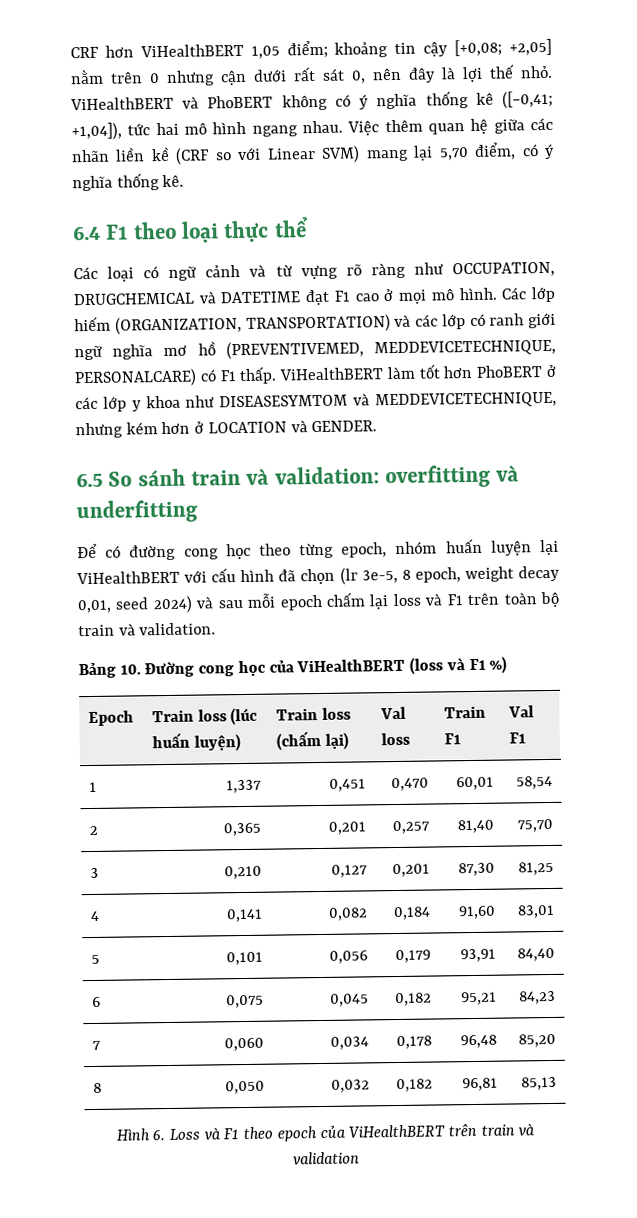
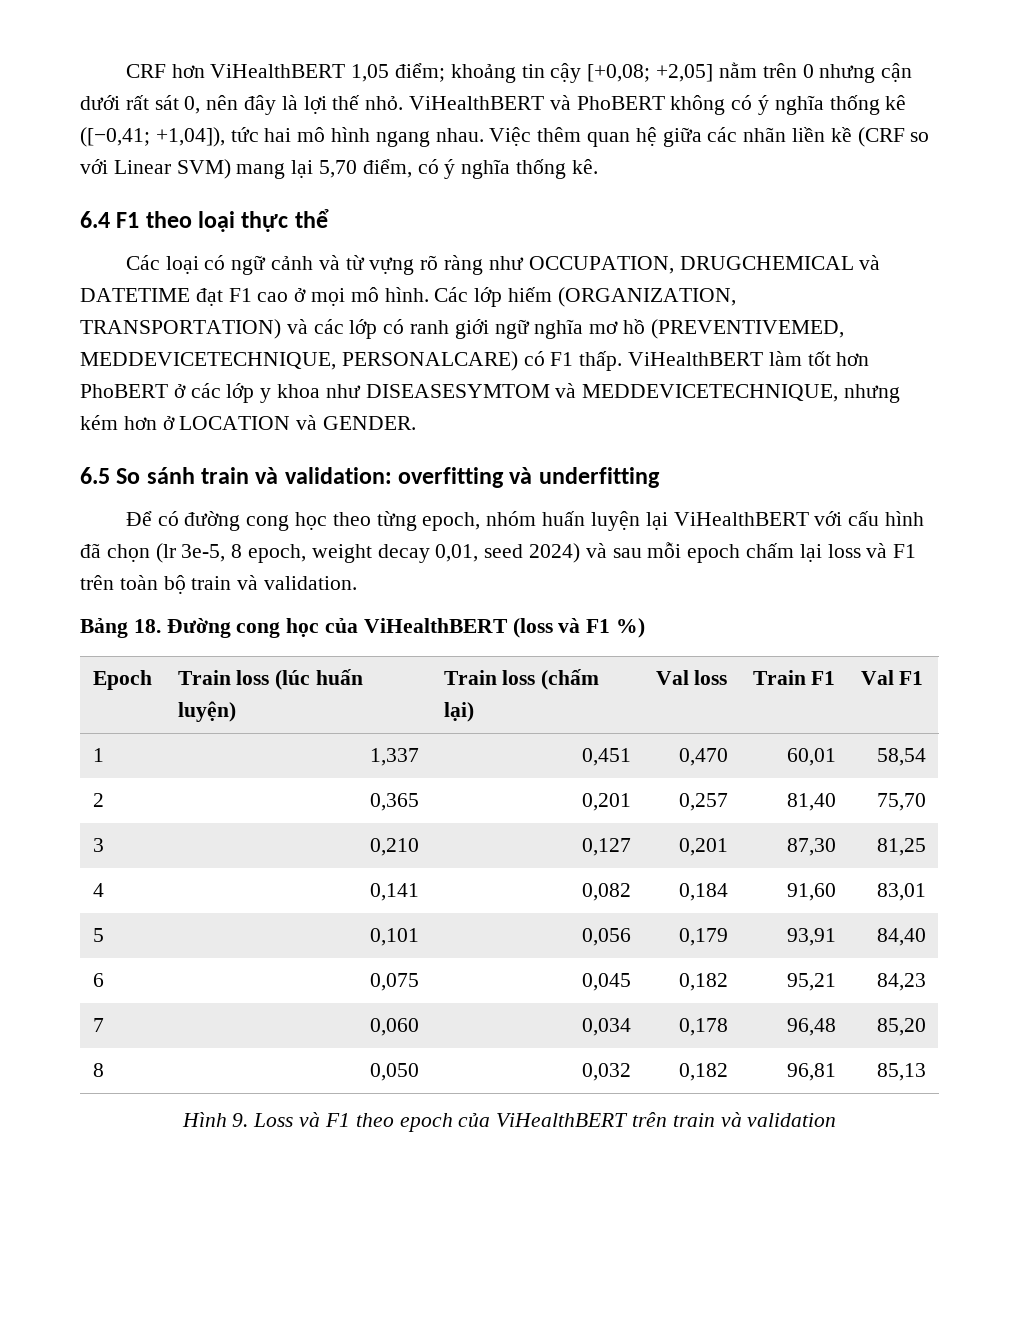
[119,664,141,675] 10. -> [133,619,161,633] 18.
[152,1130,166,1141] 6. -> [232,1113,249,1127] 9.

